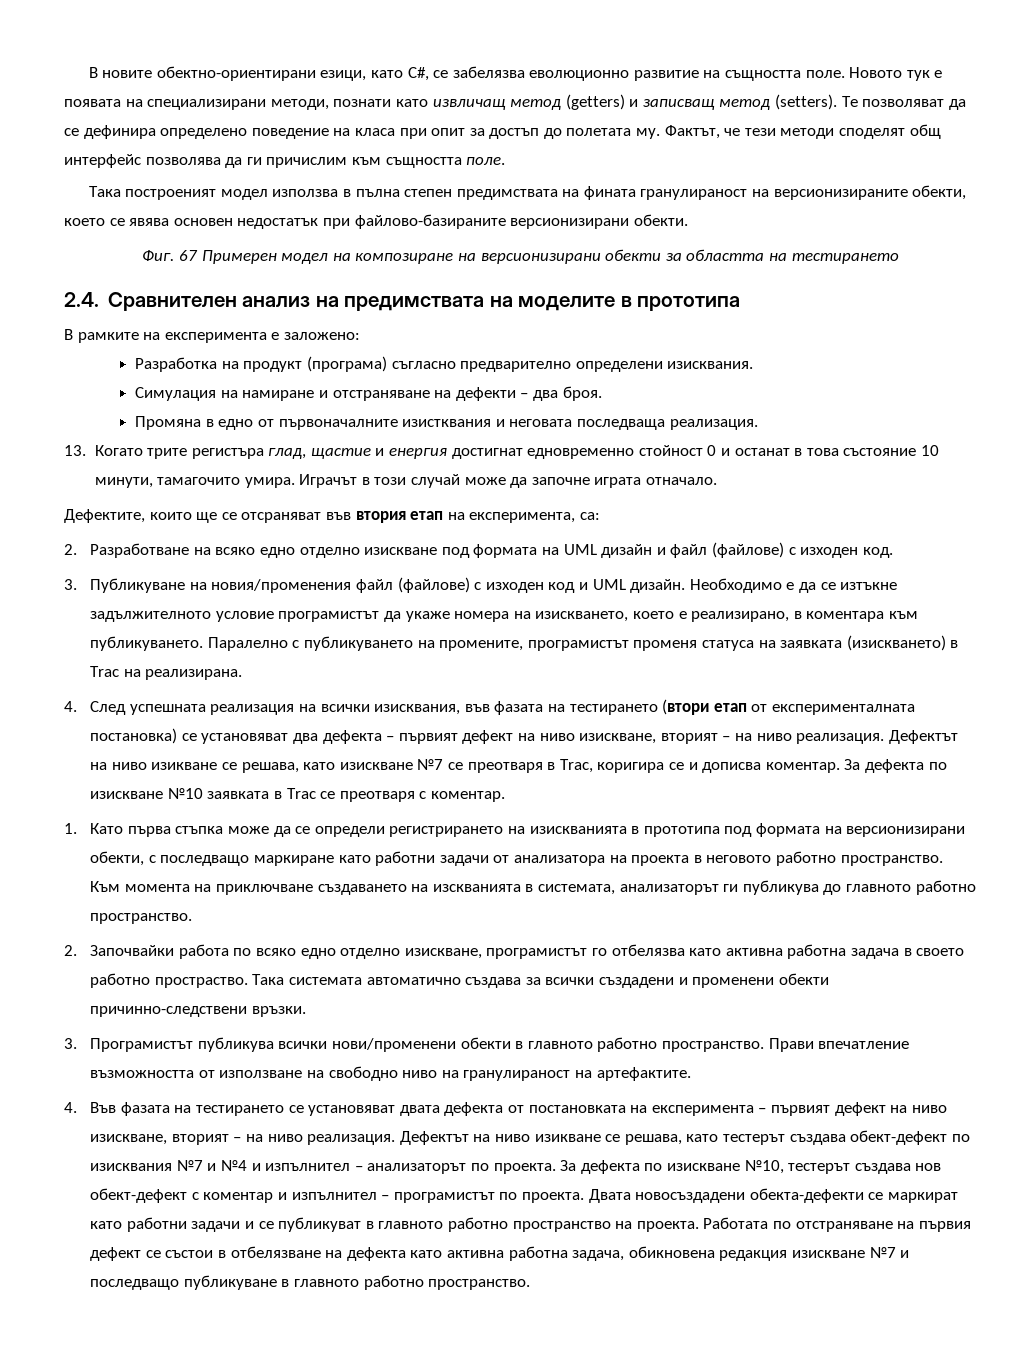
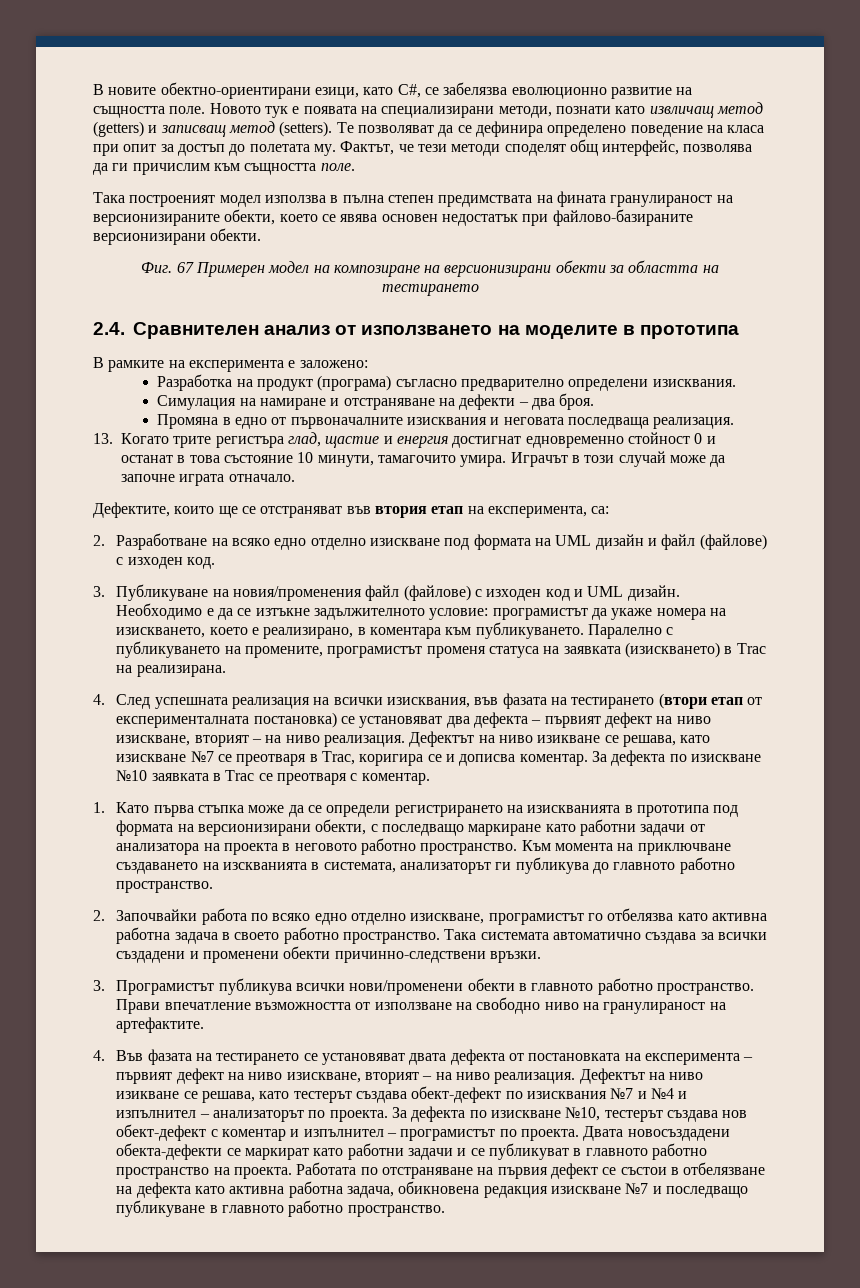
[64,154,141,168] интерфейс -> [602,140,680,156] интерфейс,
[315,296,485,311] на предимствата -> [335,325,493,335] от използването
[402,419,492,427] изистквания -> [406,417,487,425] изисквания
[241,512,322,523] отсраняват -> [260,506,343,518] отстраняват
[215,611,274,622] условие -> [429,608,489,620] условие:
[154,977,248,988] простраство. -> [342,932,440,944] пространство.

